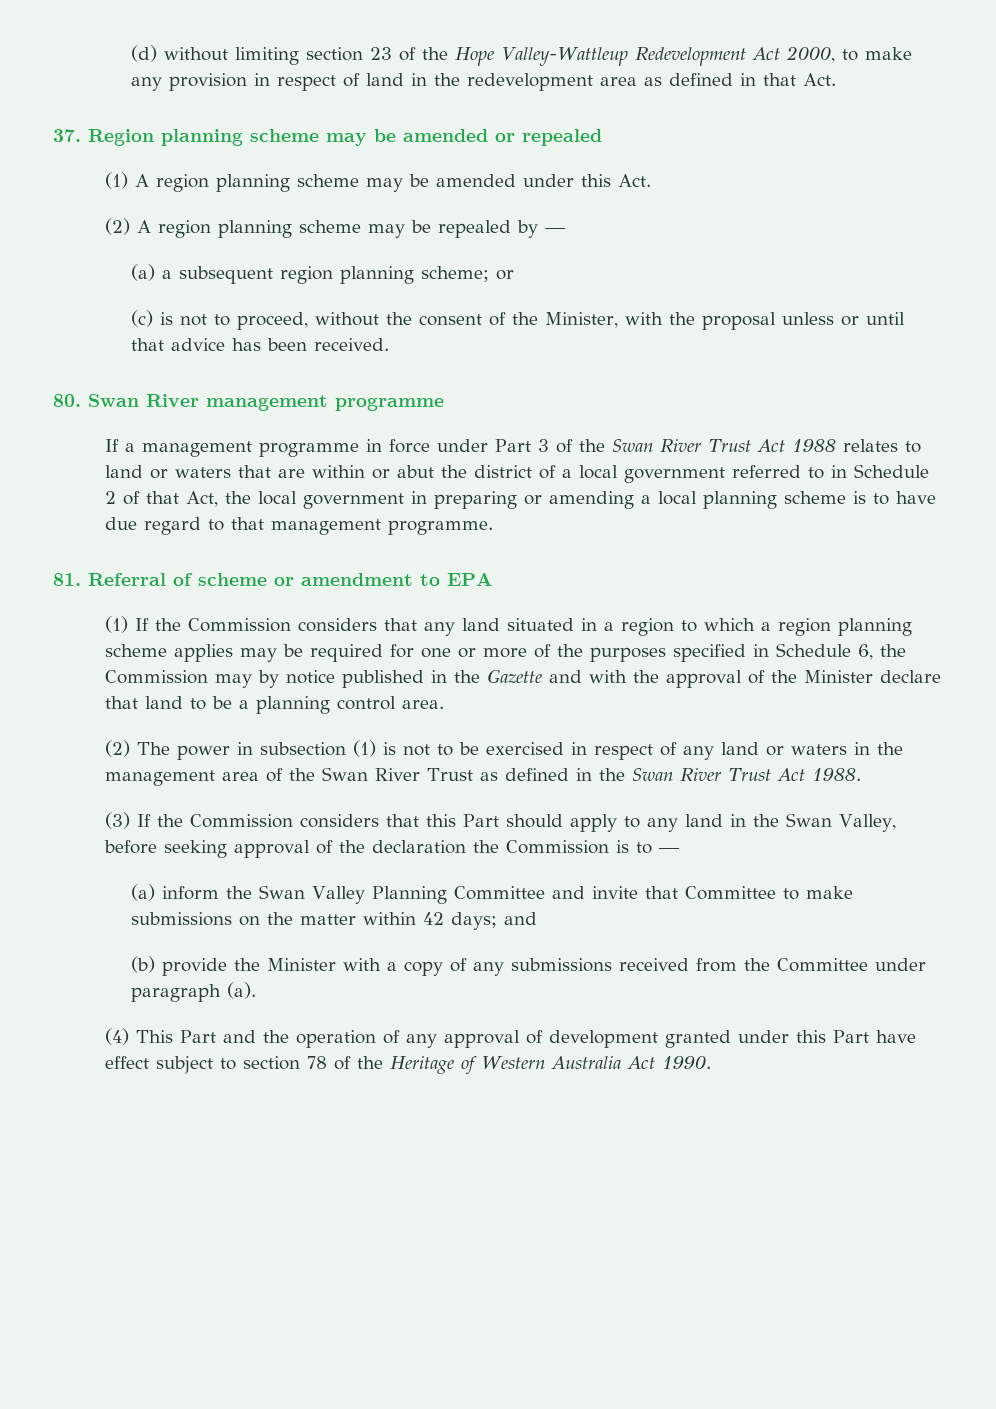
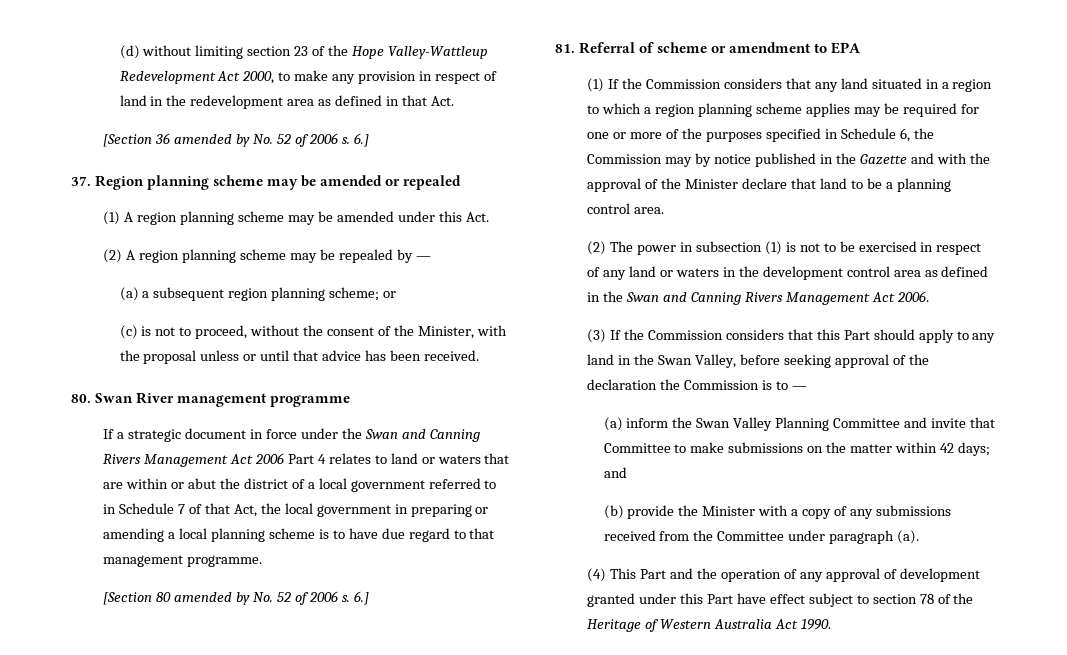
(836, 79) none -> [103,133,369,147] // [Section 36 amended by No. 52 of 2006 s. 6.]
[141,441,359,457] management programme -> [128,428,247,442] strategic document
[494,439,836,453] Part 3 of the Swan River Trust Act 1988 -> [341,428,480,442] [103,453,326,467] the Swan and Canning Rivers Management Act 2006 Part 4
[104,491,116,504] 2 -> [178,504,186,514] 7
(493, 527) none -> [103,591,369,605] // [Section 80 amended by No. 52 of 2006 s. 6.]
[104,767,473,786] management area of the Swan River Trust -> [762,266,921,280] development control area
[679,768,861,782] River Trust Act 1988. -> [663,291,929,305] and Canning Rivers Management Act 2006.

